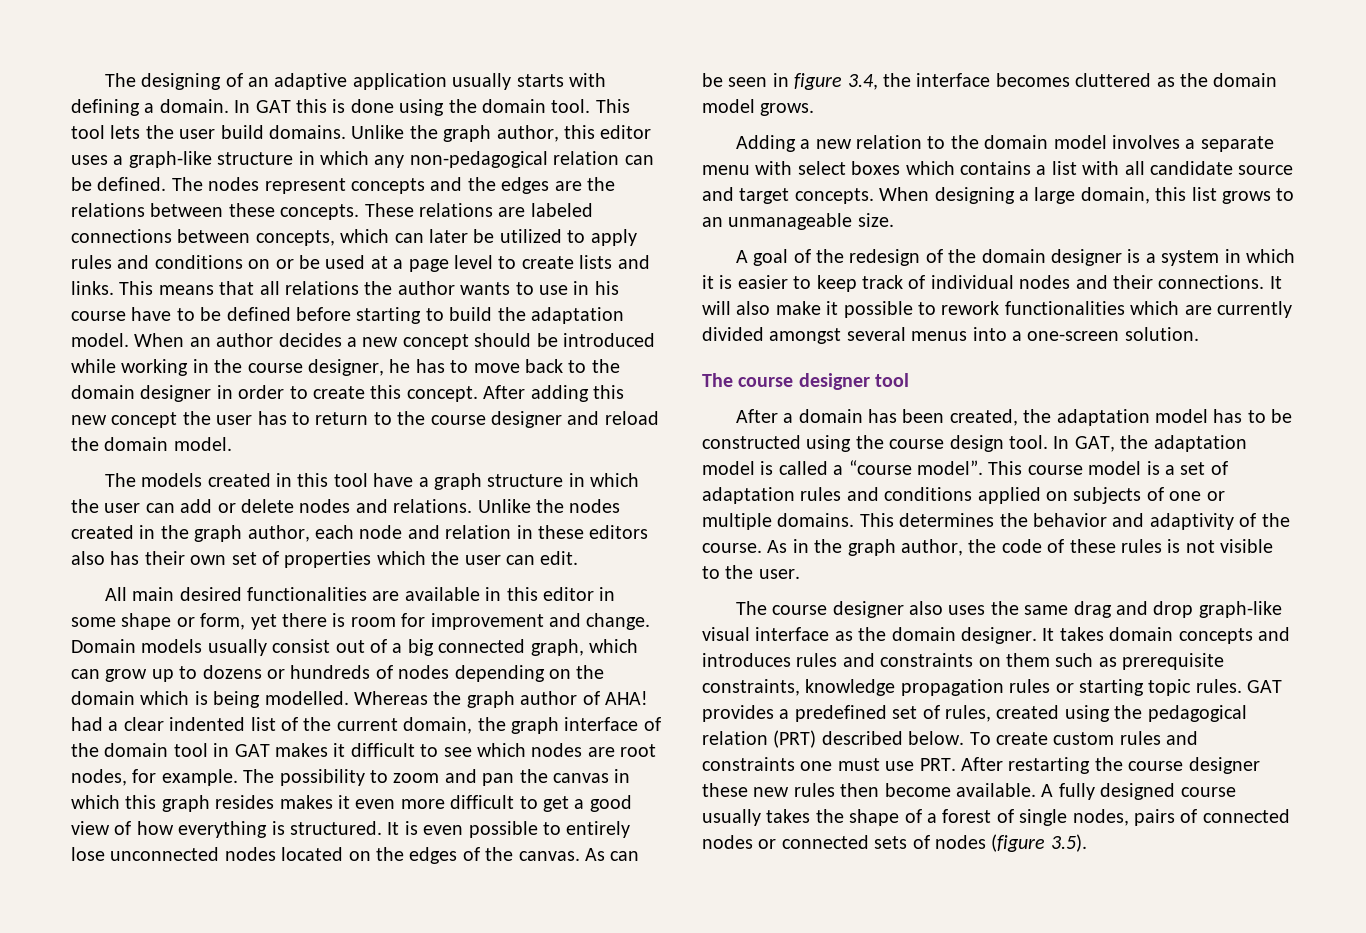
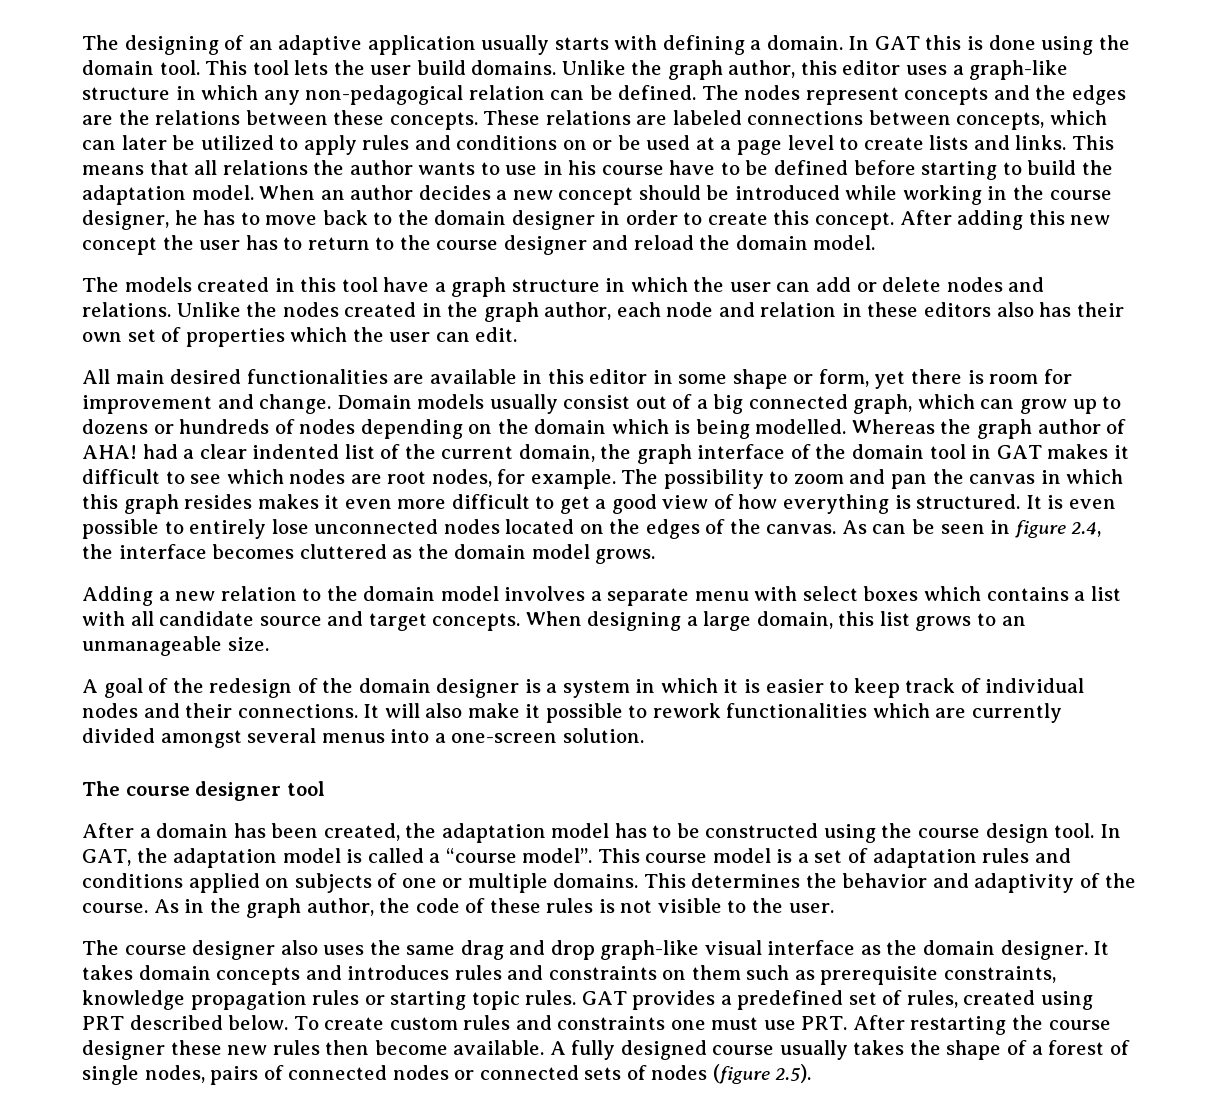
[847,74,878,90] 3.4, -> [1071,522,1102,537] 2.4,
[1114,705,1247,722] [702,730,817,748] the pedagogical relation (PRT) -> [82,1016,124,1030] PRT
[1050,834,1087,852] 3.5). -> [775,1064,812,1083] 2.5).

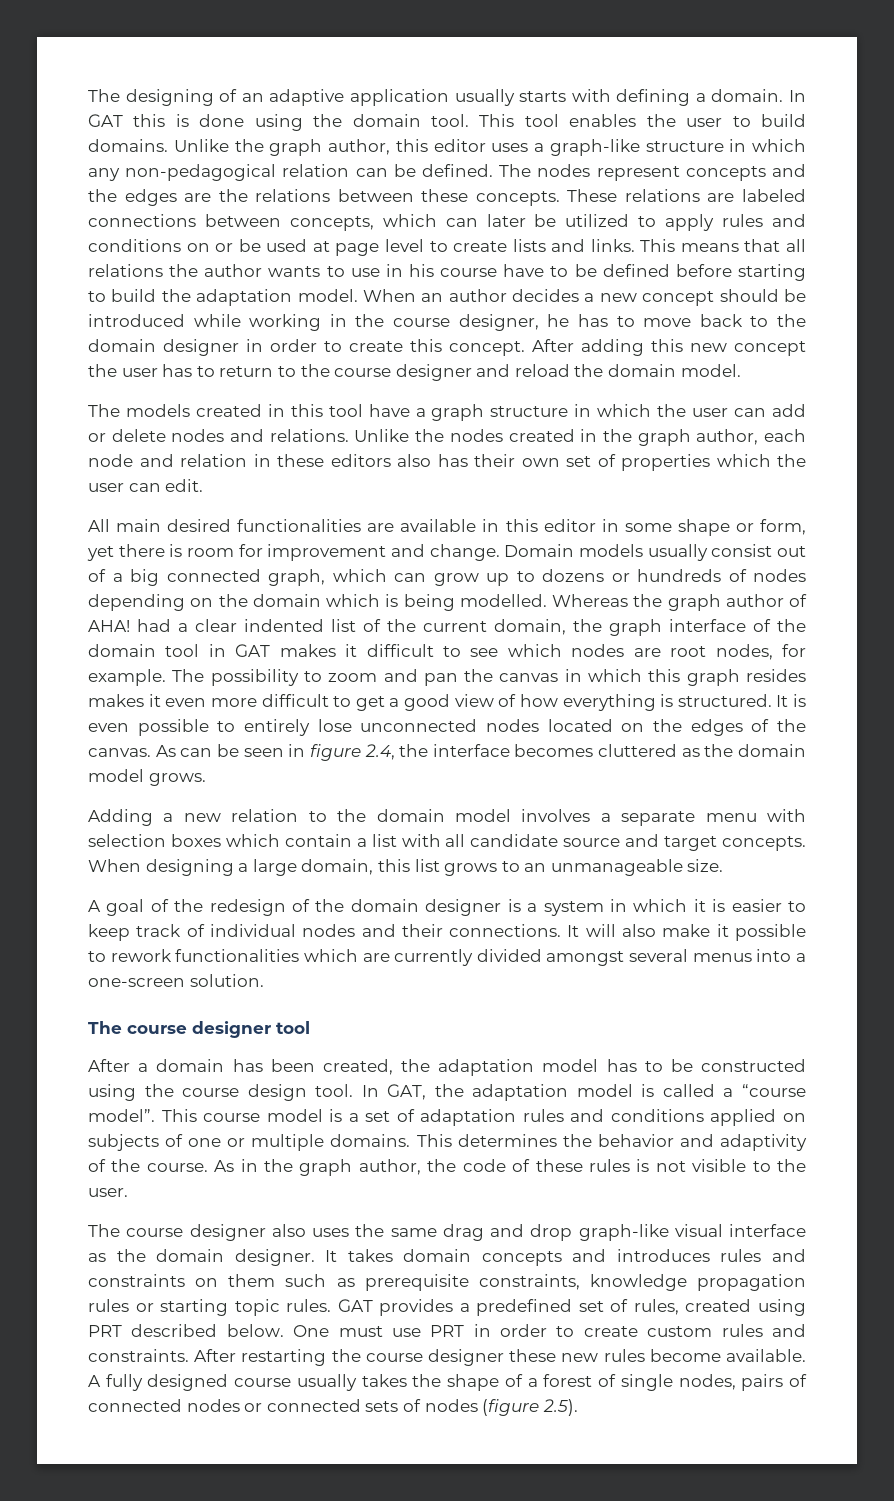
[294,60,412,75] lets the user -> [569,114,751,127] enables the user to
[720,140,732,150] a -> (330, 246) none
[802,586,858,601] select -> [88,834,166,847] selection
[986,587,1069,601] contains -> [284,834,352,847] contain
[293,1015,848,1030] To create custom rules and constraints one must use PRT. -> [293,1324,806,1337] [88,1349,189,1362] One must use PRT in order to create custom rules and constraints.
[325,1040,370,1055] then -> (645, 1355) none

